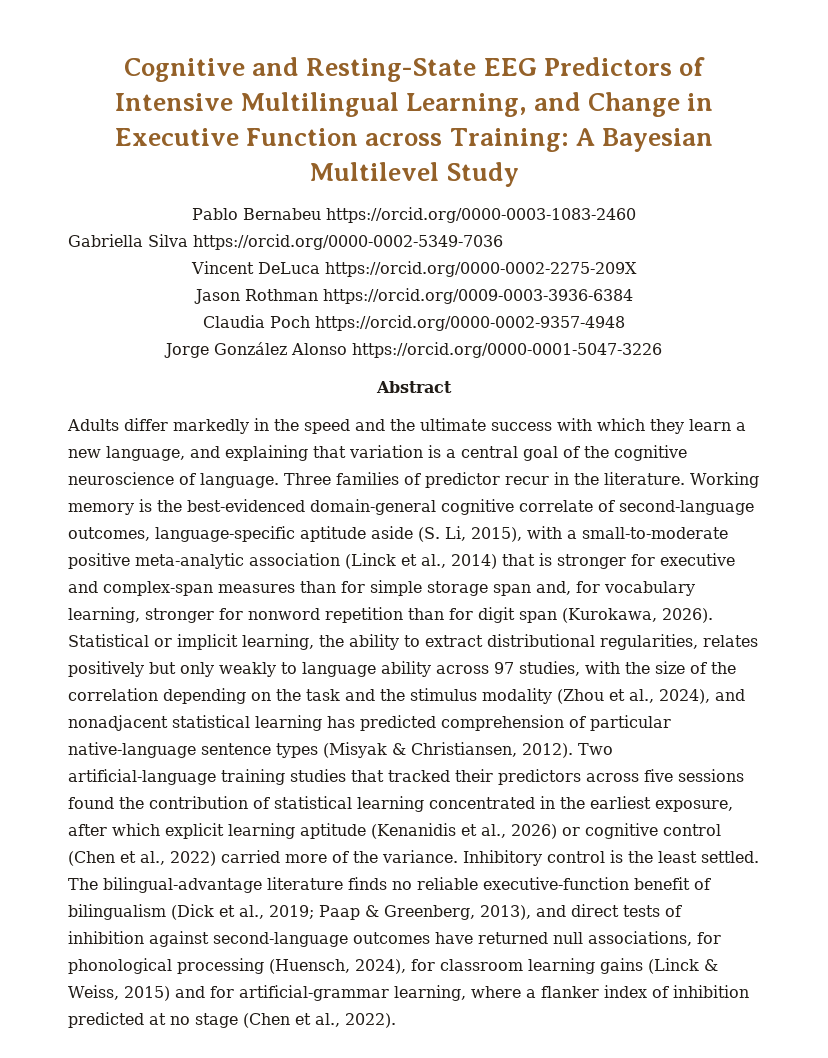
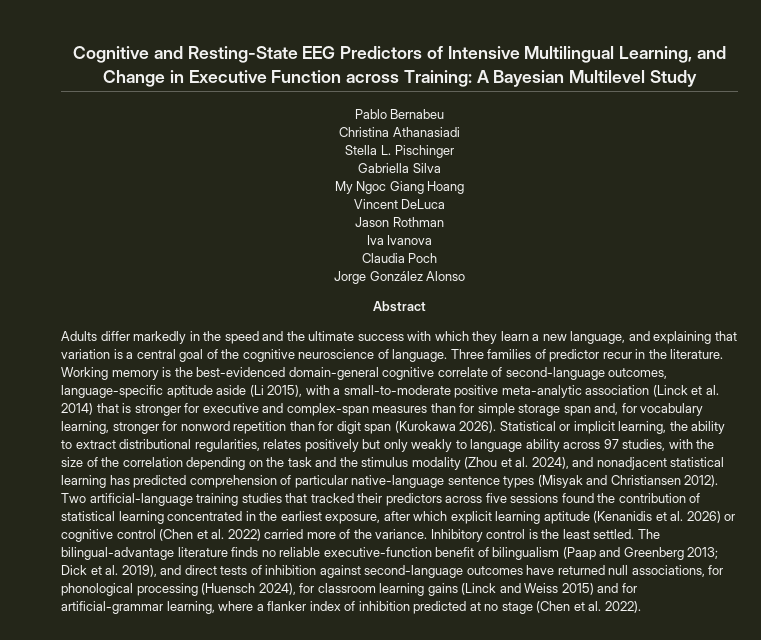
[326,207,636,223] [68,234,503,250] https://orcid.org/0000-0003-1083-2460 // Gabriella Silva https://orcid.org/0000-0002-5349-7036 -> [339,127,460,137] [345,145,454,158] [358,163,441,173] [334,181,465,194] // Christina Athanasiadi // Stella L. Pischinger // Gabriella Silva // My Ngoc Giang Hoang
[325,261,637,277] https://orcid.org/0000-0002-2275-209X -> (446, 204) none
[322,288,633,304] https://orcid.org/0009-0003-3936-6384 -> [366,235,433,245] // Iva Ivanova
[315,315,625,331] https://orcid.org/0000-0002-9357-4948 -> (438, 258) none
[352,342,662,358] https://orcid.org/0000-0001-5047-3226 -> (466, 276) none
[418,526,466,542] (S. Li, -> [249,385,264,397] (Li
[421,554,446,568] al., -> [705,385,719,395] al.
[562,608,657,623] (Kurokawa, -> [394,421,456,433] (Kurokawa
[629,689,654,703] al., -> [515,457,529,467] al.
[392,742,517,757] & Christiansen, -> [586,475,681,485] and Christiansen
[481,824,506,838] al., -> [670,511,684,521] al.
[140,851,165,865] al., -> [211,529,225,539] al.
[171,904,531,920] (Dick et al., 2019; Paap & Greenberg, 2013), -> [562,547,719,560] [61,565,157,577] (Paap and Greenberg 2013; Dick et al. 2019),
[269,959,350,974] (Huensch, -> [201,583,256,595] (Huensch
[704,959,718,971] [68,985,119,1000] & Weiss, -> [499,583,559,593] and Weiss
[315,1013,340,1027] al., -> [588,601,602,611] al.

